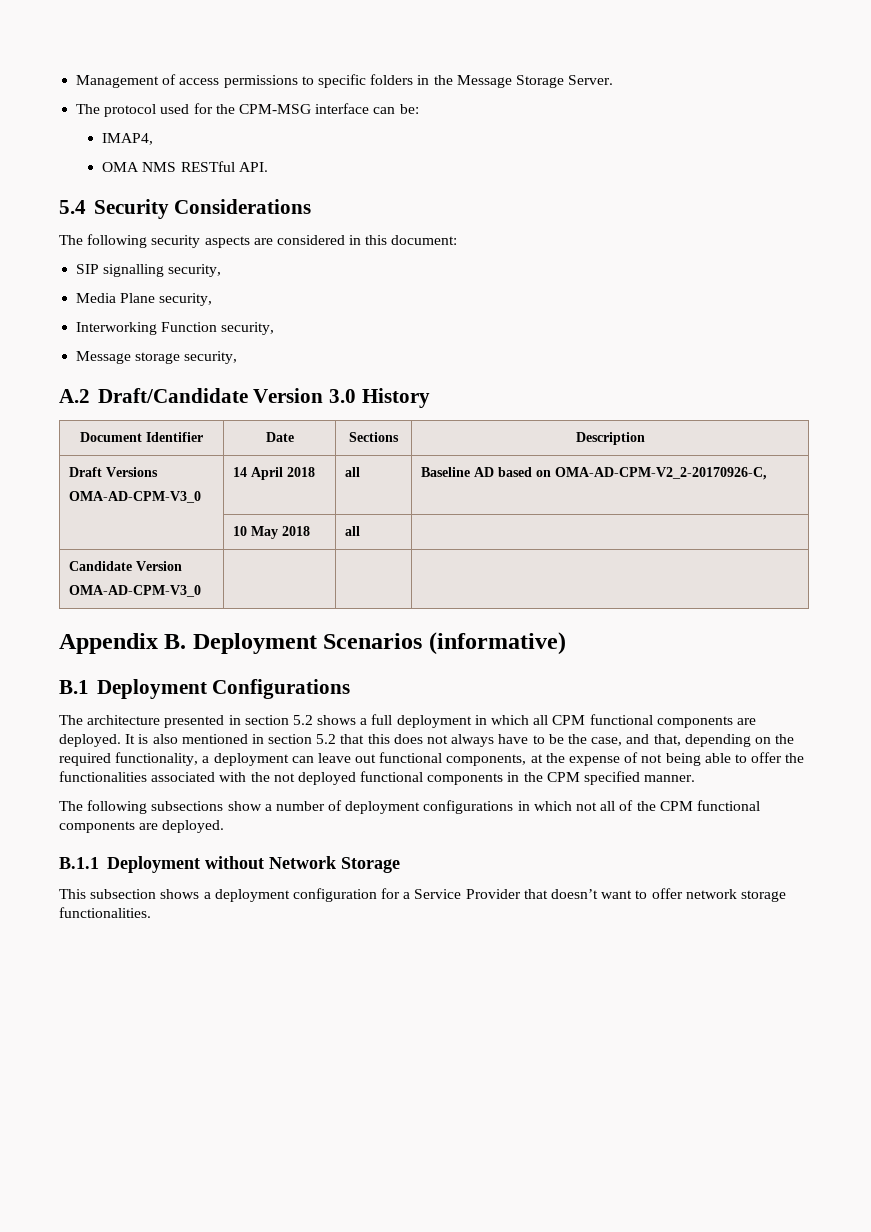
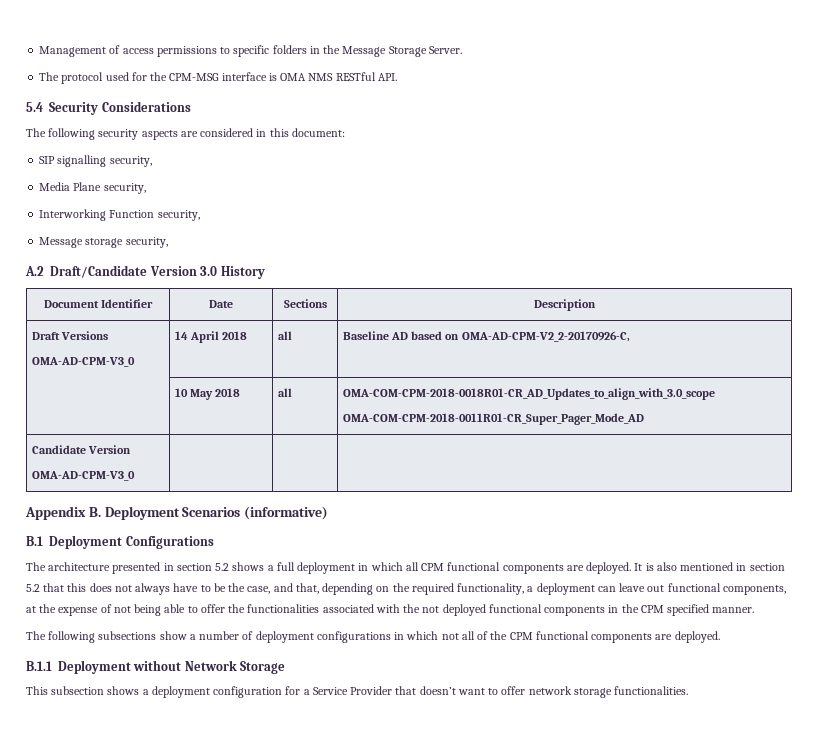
[373,104,419,114] [102,133,154,145] can be: // IMAP4, // -> [268,73,277,81] is
(361, 531) none -> [342,388,715,400] [342,413,644,425] OMA-COM-CPM-2018-0018R01-CR_AD_Updates_to_align_with_3.0_scope // OMA-COM-CPM-2018-0011R01-CR_Super_Pager_Mode_AD

